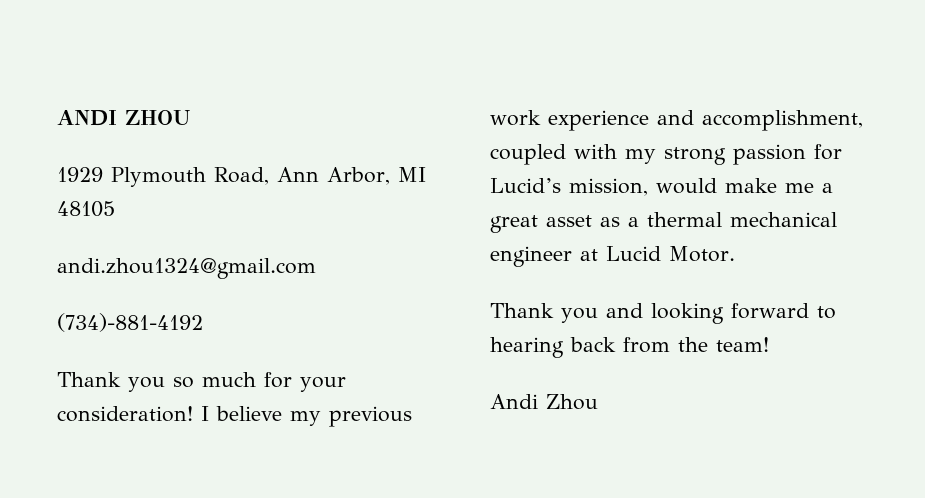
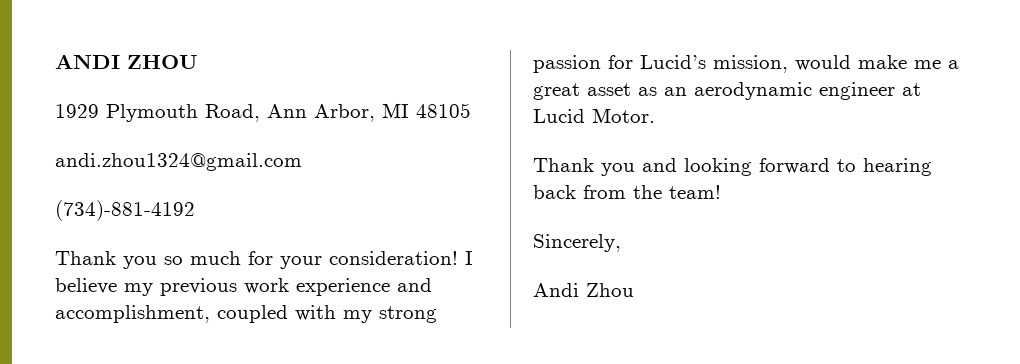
[628,212,837,227] a thermal mechanical -> [664,82,812,100] an aerodynamic
(769, 344) none -> [533,234,621,252] // Sincerely,

